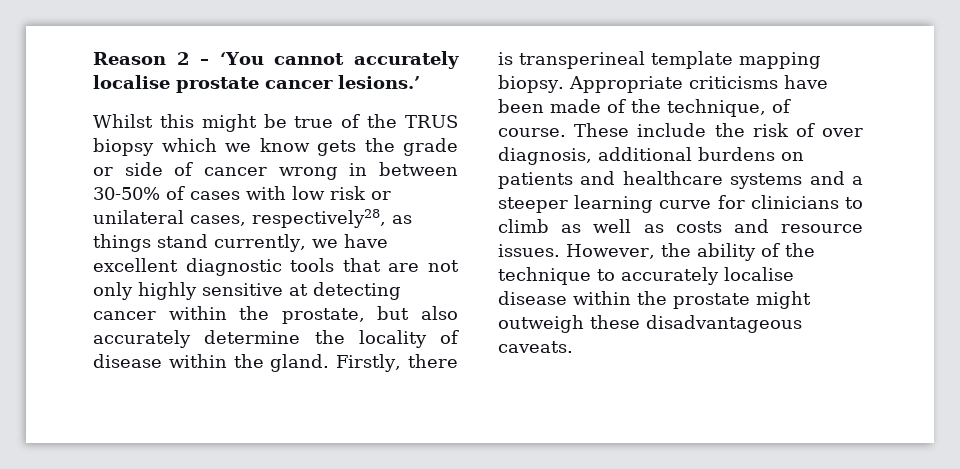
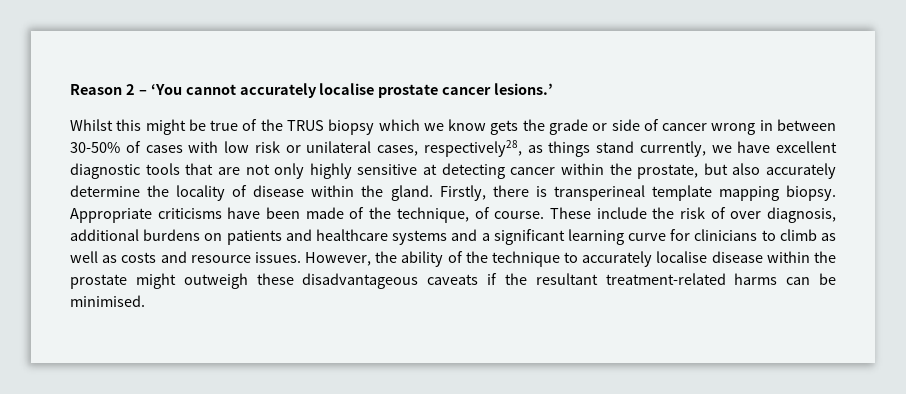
[498,197,568,213] steeper -> [493,229,565,245] significant
[498,341,573,353] caveats. -> [427,273,837,285] [70,295,145,307] caveats if the resultant treatment-related harms can be minimised.

